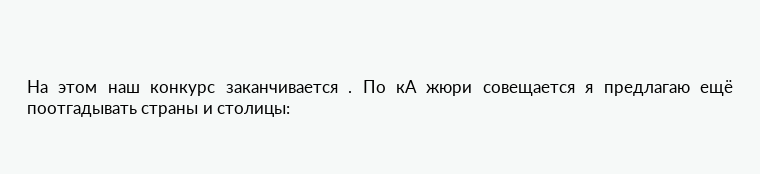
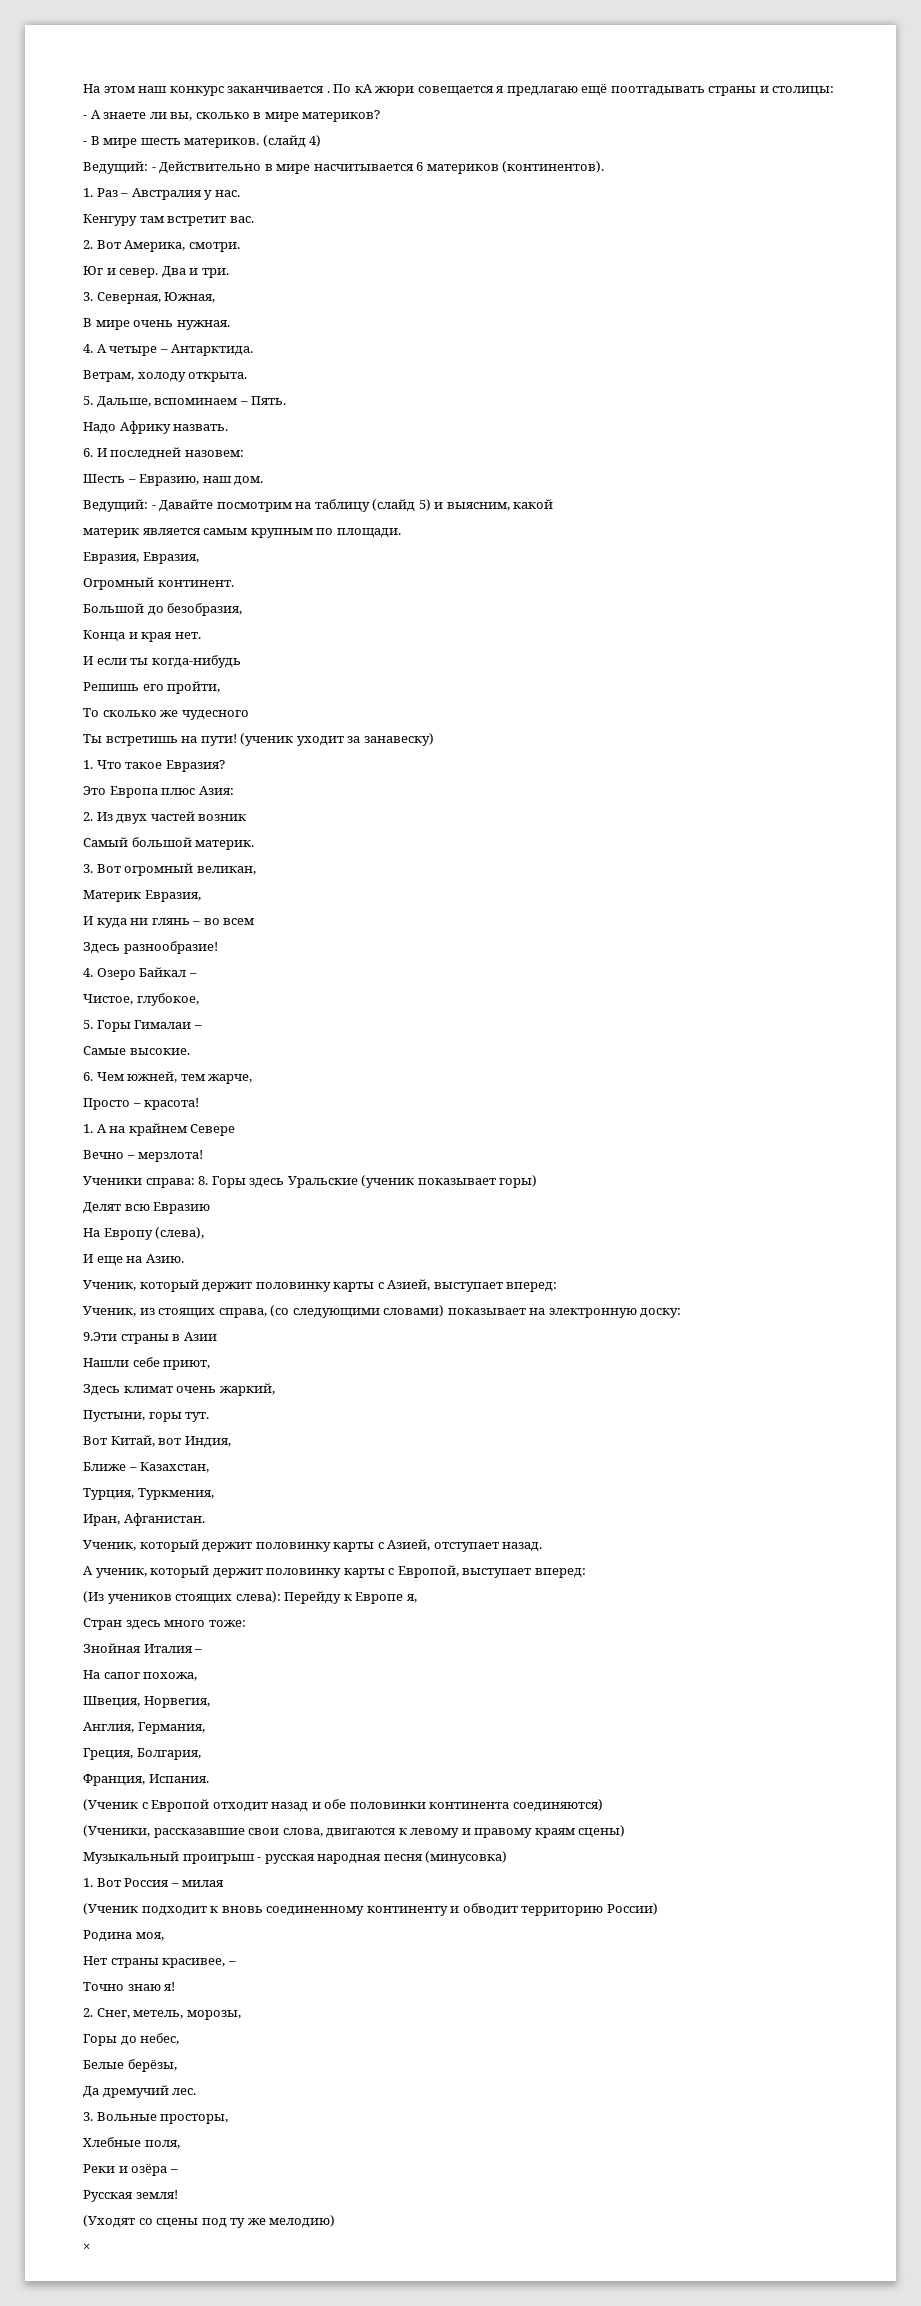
(291, 111) none -> [83,110,381,122] [83,135,322,148] [83,161,605,174] [83,188,240,200] [83,214,254,226] [83,240,240,252] [83,266,229,278] [83,292,216,304] [83,318,230,330] [83,344,254,356] [83,370,248,382] [83,396,287,408] [83,421,229,434] [83,447,244,460] [83,474,264,486] [83,499,554,512] [83,528,401,538] [83,552,199,564] [83,577,234,590] [83,603,243,616] [83,630,201,642] [83,655,241,668] [83,681,221,694] [83,708,249,720] [83,733,434,746] [83,760,225,772] [83,786,234,798] [83,811,247,824] [83,837,255,850] [83,863,256,876] [83,890,201,902] [83,916,255,928] [83,941,218,954] [83,967,197,980] [83,993,199,1006] [83,1020,202,1032] [83,1046,190,1055] [83,1071,253,1084] [83,1098,200,1110] [83,1123,236,1136] [83,1150,204,1162] [83,1175,538,1188] [83,1202,211,1214] [83,1227,205,1240] [83,1254,184,1266] [83,1279,558,1292] [83,1305,682,1318] [83,1332,217,1344] [83,1357,211,1370] [83,1383,275,1396] [83,1410,210,1422] [83,1435,231,1448] [83,1462,210,1473] [83,1488,214,1500] [83,1513,205,1526] [83,1539,543,1552] [83,1565,586,1578] [83,1591,417,1604] [83,1618,246,1630] [83,1643,203,1653] [83,1670,198,1681] [83,1696,210,1708] [83,1722,205,1734] [83,1748,201,1760] [83,1774,209,1786] [83,1799,603,1812] [83,1825,626,1838] [83,1851,508,1864] [83,1878,225,1887] [83,1903,658,1916] [83,1930,164,1942] [83,1956,236,1968] [83,1982,176,1991] [83,2008,241,2020] [83,2033,180,2046] [83,2059,177,2072] [83,2085,197,2098] [83,2112,229,2124] [83,2137,180,2149] [83,2164,178,2176] [83,2190,178,2202] [83,2215,336,2228] [83,2243,90,2251] // - А знаете ли вы, сколько в мире материков? // - В мире шесть материков. (слайд 4) // Ведущий: - Действительно в мире насчитывается 6 материков (континентов). // 1. Раз – Австралия у нас. // Кенгуру там встретит вас. // 2. Вот Америка, смотри. // Юг и север. Два и три. // 3. Северная, Южная, // В мире очень нужная. // 4. А четыре – Антарктида. // Ветрам, холоду открыта. // 5. Дальше, вспоминаем – Пять. // Надо Африку назвать. // 6. И последней назовем: // Шесть – Евразию, наш дом. // Ведущий: - Давайте посмотрим на таблицу (слайд 5) и выясним, какой // материк является самым крупным по площади. // Евразия, Евразия, // Огромный континент. // Большой до безобразия, // Конца и края нет. // И если ты когда-нибудь // Решишь его пройти, // То сколько же чудесного // Ты встретишь на пути! (ученик уходит за занавеску) // 1. Что такое Евразия? // Это Европа плюс Азия: // 2. Из двух частей возник // Самый большой материк. // 3. Вот огромный великан, // Материк Евразия, // И куда ни глянь – во всем // Здесь разнообразие! // 4. Озеро Байкал – // Чистое, глубокое, // 5. Горы Гималаи – // Самые высокие. // 6. Чем южней, тем жарче, // Просто – красота! // 1. А на крайнем Севере // Вечно – мерзлота! // Ученики справа: 8. Горы здесь Уральские (ученик показывает горы) // Делят всю Евразию // На Европу (слева), // И еще на Азию. // Ученик, который держит половинку карты с Азией, выступает вперед: // Ученик, из стоящих справа, (со следующими словами) показывает на электронную доску: // 9.Эти страны в Азии // Нашли себе приют, // Здесь климат очень жаркий, // Пустыни, горы тут. // Вот Китай, вот Индия, // Ближе – Казахстан, // Турция, Туркмения, // Иран, Афганистан. // Ученик, который держит половинку карты с Азией, отступает назад. // А ученик, который держит половинку карты с Европой, выступает вперед: // (Из учеников стоящих слева): Перейду к Европе я, // Стран здесь много тоже: // Знойная Италия – // На сапог похожа, // Швеция, Норвегия, // Англия, Германия, // Греция, Болгария, // Франция, Испания. // (Ученик с Европой отходит назад и обе половинки континента соединяются) // (Ученики, рассказавшие свои слова, двигаются к левому и правому краям сцены) // Музыкальный проигрыш - русская народная песня (минусовка) // 1. Вот Россия – милая // (Ученик подходит к вновь соединенному континенту и обводит территорию России) // Родина моя, // Нет страны красивее, – // Точно знаю я! // 2. Снег, метель, морозы, // Горы до небес, // Белые берёзы, // Да дремучий лес. // 3. Вольные просторы, // Хлебные поля, // Реки и озёра – // Русская земля! // (Уходят со сцены под ту же мелодию) // ×

